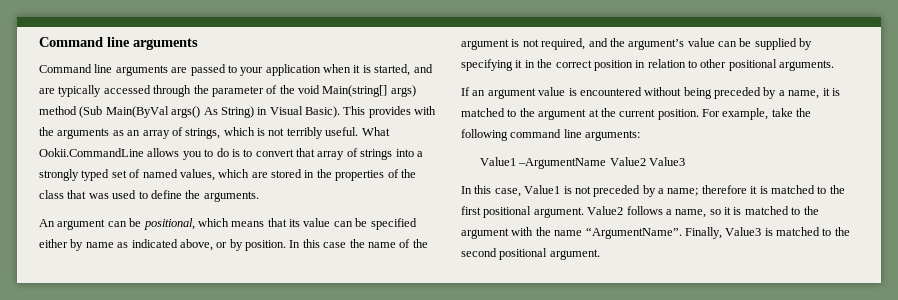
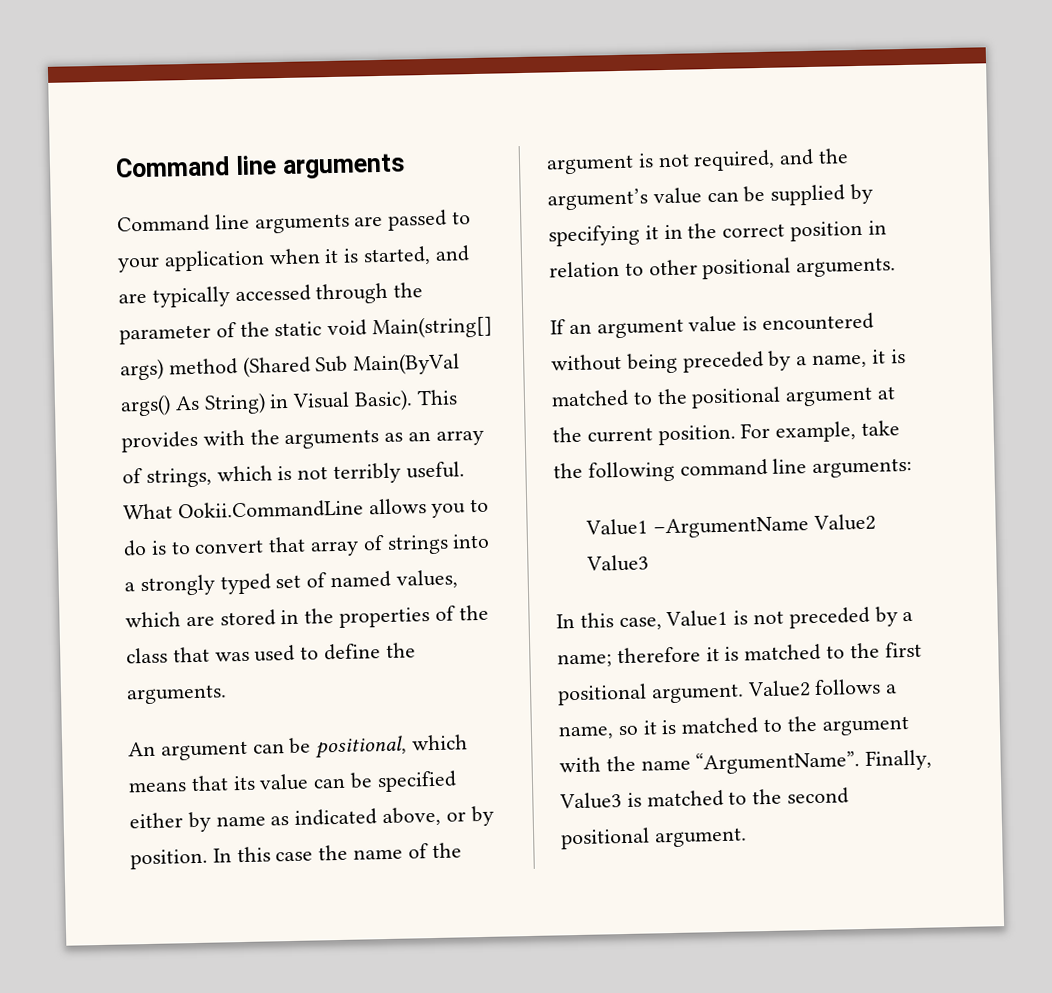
(295, 89) none -> [274,321,323,337] static
[79,106,103,118] (Sub -> [242,355,349,378] (Shared Sub
(535, 112) none -> [691,386,782,409] positional

